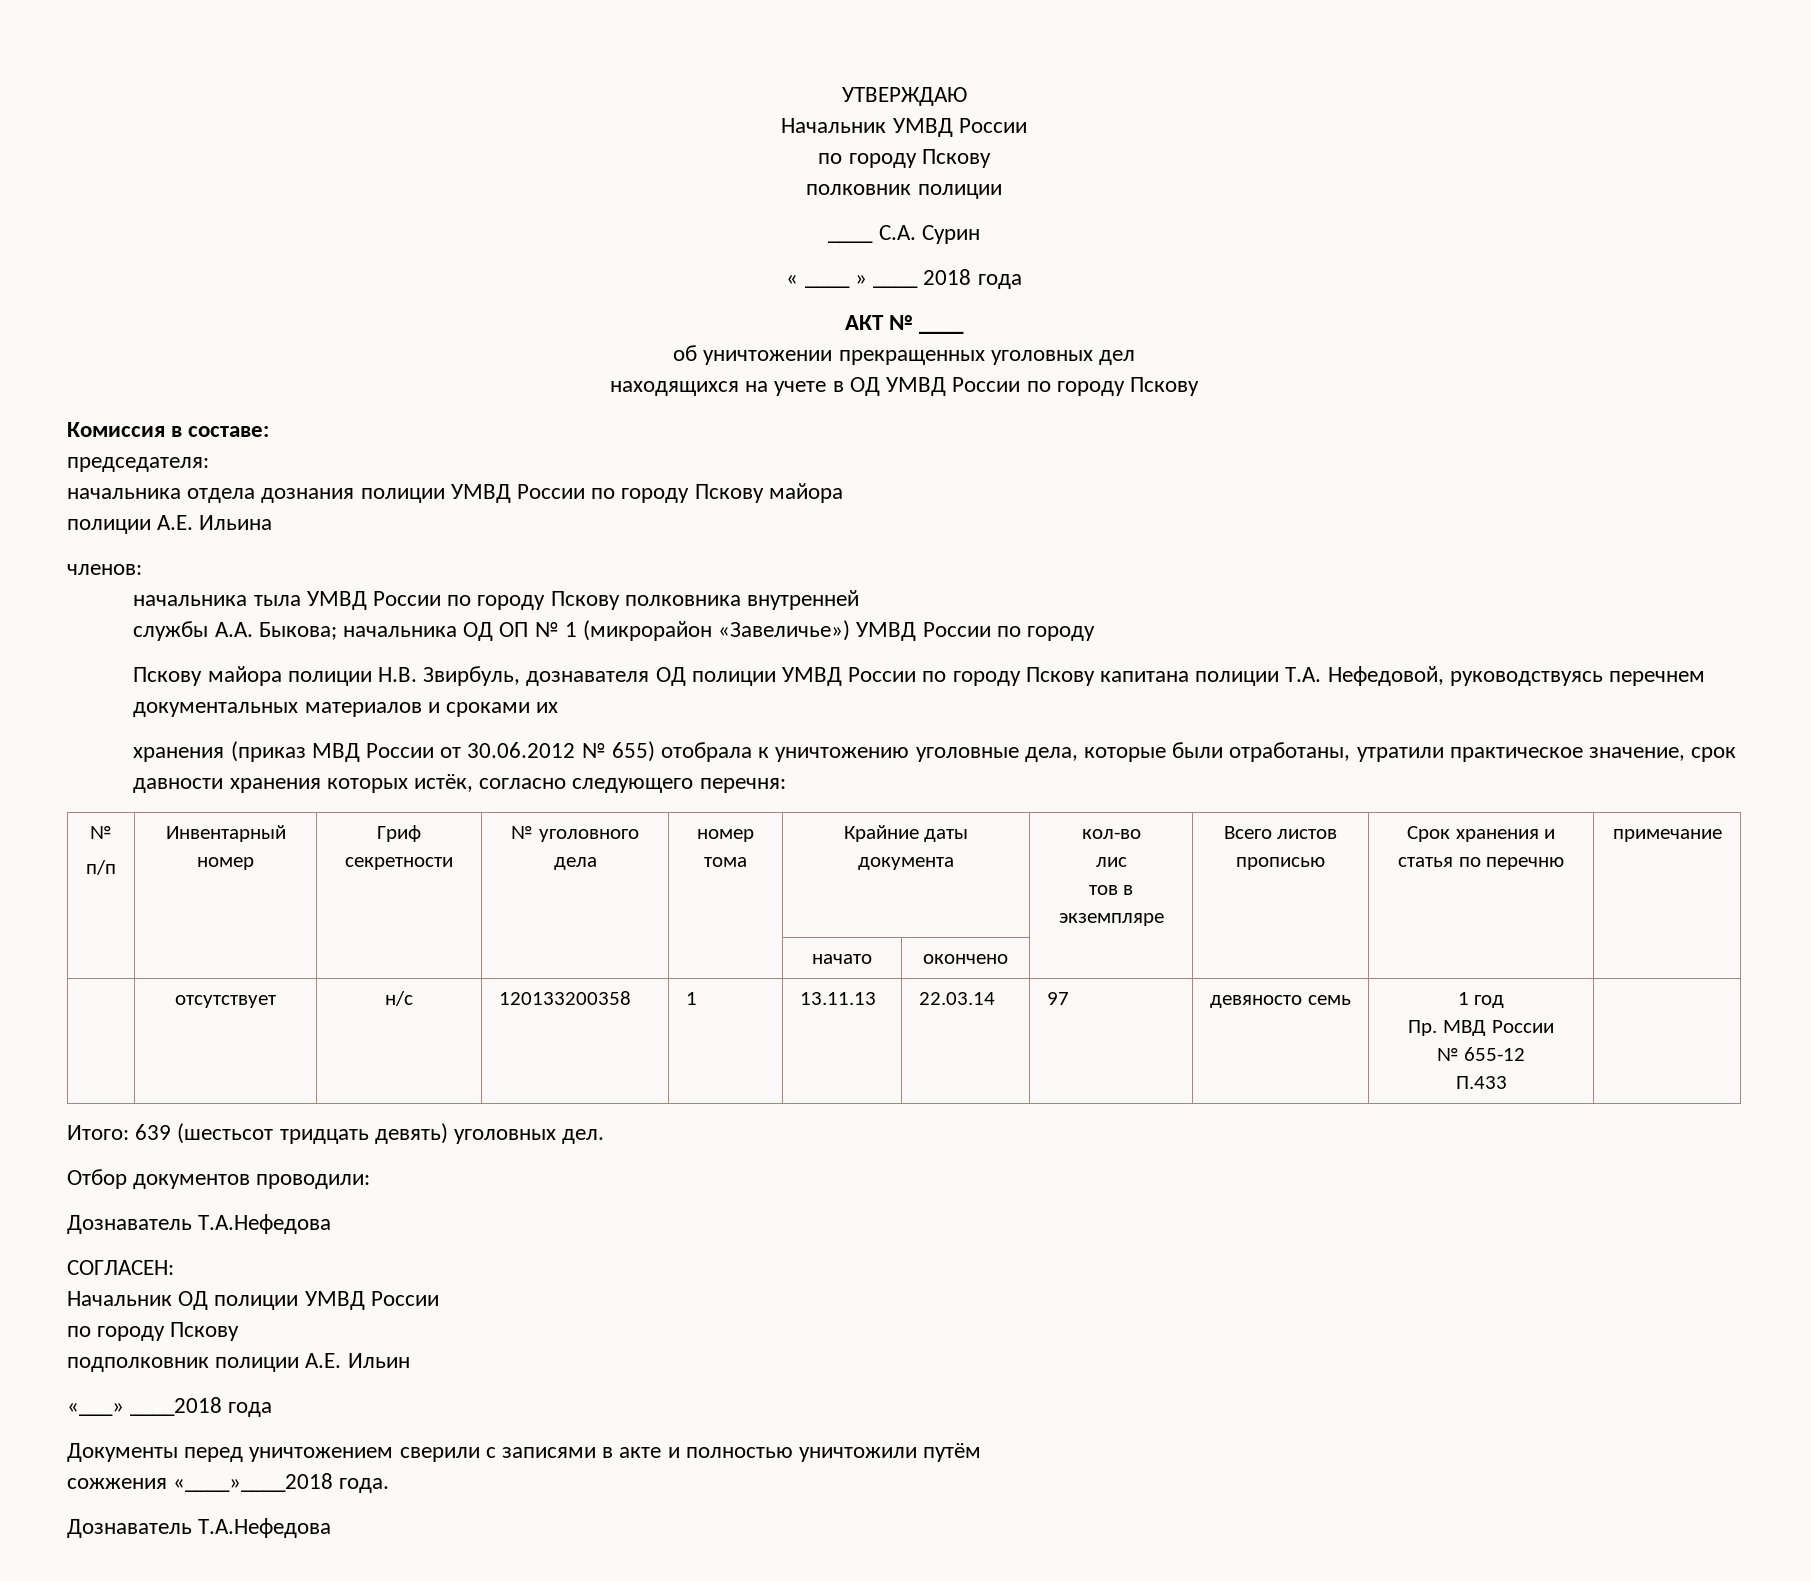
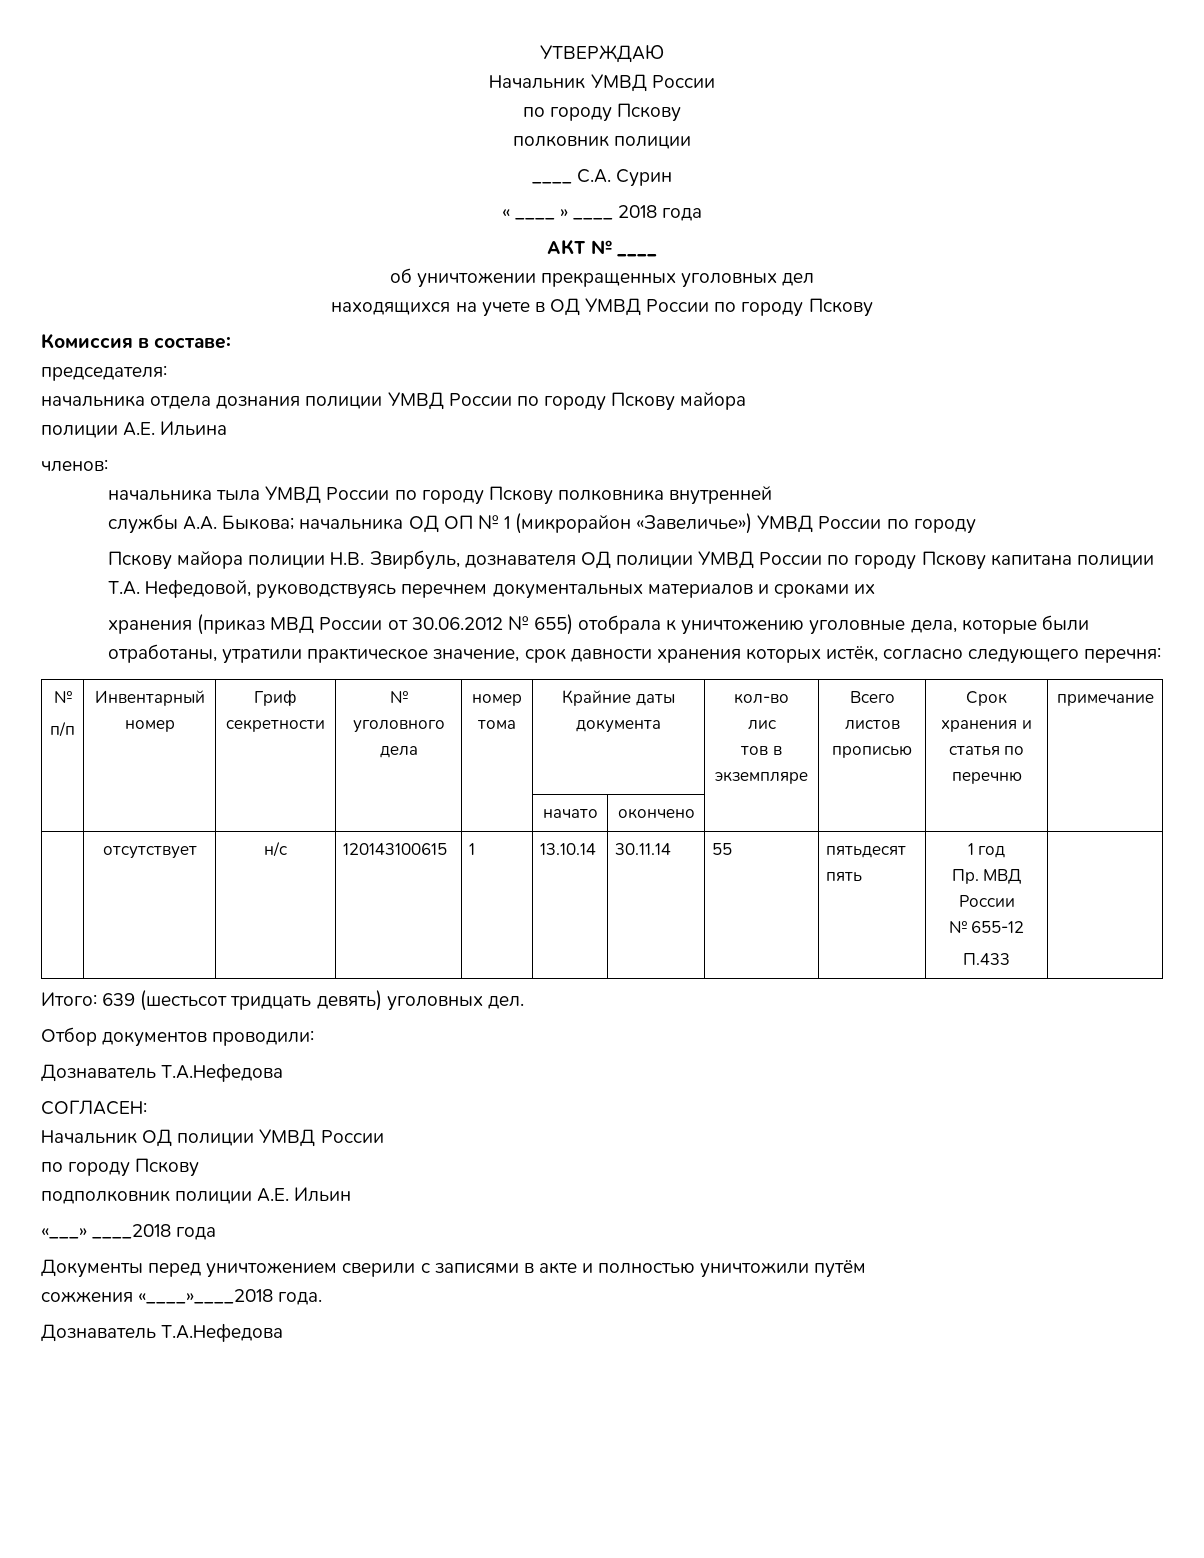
[499,991,632,1005] [686,992,698,1005] [800,992,877,1005] [919,992,996,1005] [1047,992,1070,1005] [1210,995,1351,1008] 120133200358 | 1 | 13.11.13 | 22.03.14 | 97 | девяносто семь -> [343,843,448,855] [469,843,476,855] [540,843,597,855] [615,843,672,855] [712,843,733,855] [826,846,907,858] [826,872,863,882] 120143100615 | 1 | 13.10.14 | 30.11.14 | 55 | пятьдесят пять

